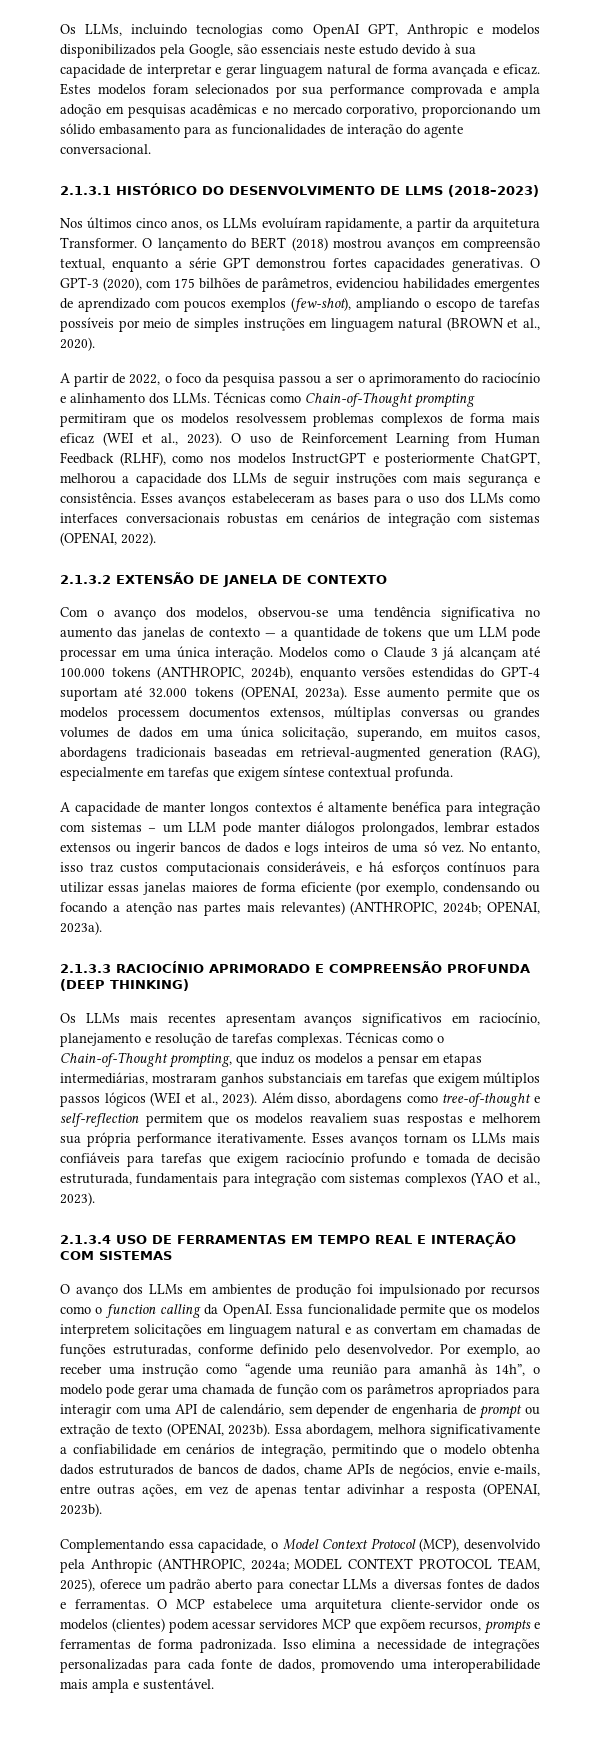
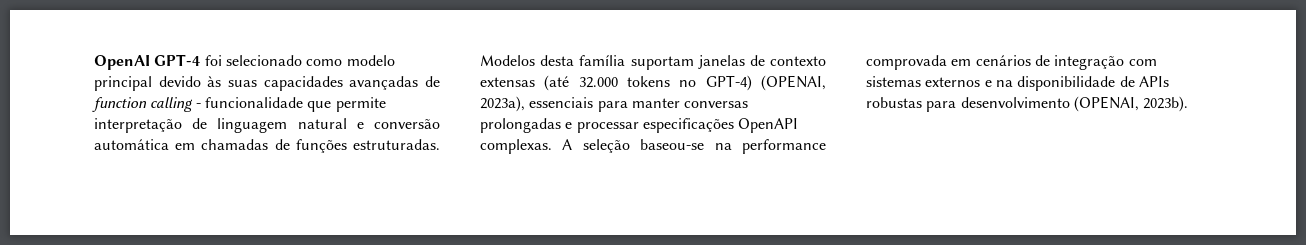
[60,23,540,38] [60,43,476,58] [60,64,540,78] [60,83,541,98] [60,103,541,118] [60,123,463,138] [60,144,151,154] [60,183,539,197] [60,217,540,232] [60,237,540,252] [60,257,541,272] [60,277,540,292] [60,297,540,312] [60,317,541,332] [60,337,95,351] [60,372,541,387] [60,392,475,408] [60,413,540,427] [60,432,540,447] [60,452,540,467] [60,473,541,487] [60,492,540,507] [60,513,279,524] Os LLMs, incluindo tecnologias como OpenAI GPT, Anthropic e modelos disponibilizados pela Google, são essenciais neste estudo devido à sua capacidade de interpretar e gerar linguagem natural de forma avançada e eficaz. Estes modelos foram selecionados por sua performance comprovada e ampla adoção em pesquisas acadêmicas e no mercado corporativo, proporcionando um sólido embasamento para as funcionalidades de interação do agente conversacional. // 2.1.3.1 HISTÓRICO DO DESENVOLVIMENTO DE LLMS (2018–2023) // Nos últimos cinco anos, os LLMs evoluíram rapidamente, a partir da arquitetura Transformer. O lançamento do BERT (2018) mostrou avanços em compreensão textual, enquanto a série GPT demonstrou fortes capacidades generativas. O GPT-3 (2020), com 175 bilhões de parâmetros, evidenciou habilidades emergentes de aprendizado com poucos exemplos (few-shot), ampliando o escopo de tarefas possíveis por meio de simples instruções em linguagem natural (BROWN et al., 2020). // A partir de 2022, o foco da pesquisa passou a ser o aprimoramento do raciocínio e alinhamento dos LLMs. Técnicas como Chain-of-Thought prompting permitiram que os modelos resolvessem problemas complexos de forma mais eficaz (WEI et al., 2023). O uso de Reinforcement Learning from Human Feedback (RLHF), como nos modelos InstructGPT e posteriormente ChatGPT, melhorou a capacidade dos LLMs de seguir instruções com mais segurança e consistência. Esses avanços estabeleceram as bases para o uso dos LLMs como interfaces conversacionais robustas -> [94,54,395,70] [94,76,441,91] [92,97,386,112] [94,118,440,133] [94,139,441,153] [480,55,826,70] [480,75,826,91] [480,96,749,112] [480,118,799,133] [480,139,826,154] [866,55,947,70] OpenAI GPT-4 foi selecionado como modelo principal devido às suas capacidades avançadas de function calling - funcionalidade que permite interpretação de linguagem natural e conversão automática em chamadas de funções estruturadas. Modelos desta família suportam janelas de contexto extensas (até 32.000 tokens no GPT-4) (OPENAI, 2023a), essenciais para manter conversas prolongadas e processar especificações OpenAPI complexas. A seleção baseou-se na performance comprovada
[60,532,156,546] [60,572,387,587] [60,606,540,621] [60,627,540,641] [60,646,540,661] [60,666,540,681] [60,686,540,701] [60,706,540,721] [60,726,540,741] [60,746,540,761] [60,766,453,781] [60,801,540,816] [60,821,540,836] [60,841,541,856] [60,861,540,876] [60,881,540,896] [60,901,540,916] [60,921,102,935] [60,961,530,973] [60,979,189,991] [60,1012,540,1027] [60,1032,444,1047] [60,1052,482,1068] [60,1072,540,1087] [60,1092,540,1107] [60,1113,541,1127] [60,1132,540,1147] [60,1152,541,1167] [60,1172,541,1187] [60,1192,95,1206] [60,1232,516,1247] [60,1251,172,1260] [60,1284,540,1298] [60,1303,540,1318] [60,1324,540,1338] [60,1344,540,1358] [60,1363,540,1378] [60,1383,540,1398] [60,1403,540,1419] [60,1423,540,1438] [60,1443,540,1458] [60,1463,540,1478] [60,1483,540,1498] [60,1503,102,1517] [60,1538,540,1553] [60,1558,540,1573] [60,1578,540,1593] [60,1599,540,1613] [60,1618,540,1634] [60,1639,541,1653] [60,1659,540,1673] [60,1678,214,1693] (OPENAI, 2022). // 2.1.3.2 EXTENSÃO DE JANELA DE CONTEXTO // Com o avanço dos modelos, observou-se uma tendência significativa no aumento das janelas de contexto — a quantidade de tokens que um LLM pode processar em uma única interação. Modelos como o Claude 3 já alcançam até 100.000 tokens (ANTHROPIC, 2024b), enquanto versões estendidas do GPT-4 suportam até 32.000 tokens (OPENAI, 2023a). Esse aumento permite que os modelos processem documentos extensos, múltiplas conversas ou grandes volumes de dados em uma única solicitação, superando, em muitos casos, abordagens tradicionais baseadas em retrieval-augmented generation (RAG), especialmente em tarefas que exigem síntese contextual profunda. // A capacidade de manter longos contextos é altamente benéfica para integração com sistemas – um LLM pode manter diálogos prolongados, lembrar estados extensos ou ingerir bancos de dados e logs inteiros de uma só vez. No entanto, isso traz custos computacionais consideráveis, e há esforços contínuos para utilizar essas janelas maiores de forma eficiente (por exemplo, condensando ou focando a atenção nas partes mais relevantes) (ANTHROPIC, 2024b; OPENAI, 2023a). // 2.1.3.3 RACIOCÍNIO APRIMORADO E COMPREENSÃO PROFUNDA (DEEP THINKING) // Os LLMs mais recentes apresentam avanços significativos em raciocínio, planejamento e resolução de tarefas complexas. Técnicas como o Chain-of-Thought prompting, que induz os modelos a pensar em etapas intermediárias, mostraram ganhos substanciais em tarefas que exigem múltiplos passos lógicos (WEI et al., 2023). Além disso, abordagens como tree-of-thought e self-reflection permitem que os modelos reavaliem suas respostas e melhorem sua própria performance iterativamente. Esses avanços tornam os LLMs mais confiáveis para tarefas que exigem raciocínio profundo e tomada de decisão estruturada, fundamentais para integração com sistemas complexos (YAO et al., 2023). // 2.1.3.4 USO DE FERRAMENTAS EM TEMPO REAL E INTERAÇÃO COM SISTEMAS // O avanço dos LLMs em ambientes de produção foi impulsionado por recursos como o function calling da OpenAI. Essa funcionalidade permite que os modelos interpretem solicitações em linguagem natural e as convertam em chamadas de funções estruturadas, conforme definido pelo desenvolvedor. Por exemplo, ao receber uma instrução como “agende uma reunião para amanhã às 14h”, o modelo pode gerar uma chamada de função com os parâmetros apropriados para interagir com uma API de calendário, sem depender de engenharia de prompt ou extração de texto (OPENAI, 2023b). Essa abordagem, melhora significativamente a confiabilidade em cenários de integração, permitindo que o modelo obtenha dados estruturados de bancos de dados, chame APIs de negócios, envie e-mails, entre outras ações, em vez de apenas tentar adivinhar a resposta (OPENAI, 2023b). // Complementando essa capacidade, o Model Context Protocol (MCP), desenvolvido pela Anthropic (ANTHROPIC, 2024a; MODEL CONTEXT PROTOCOL TEAM, 2025), oferece um padrão aberto para conectar LLMs a diversas fontes de dados e ferramentas. O MCP estabelece uma arquitetura cliente-servidor onde os modelos (clientes) podem acessar servidores MCP que expõem recursos, prompts e ferramentas de forma padronizada. Isso elimina a necessidade de integrações personalizadas para cada fonte de dados, promovendo uma interoperabilidade mais ampla e sustentável. -> [925,76,1169,91] [866,96,1189,112] externos e na disponibilidade de APIs robustas para desenvolvimento (OPENAI, 2023b).

